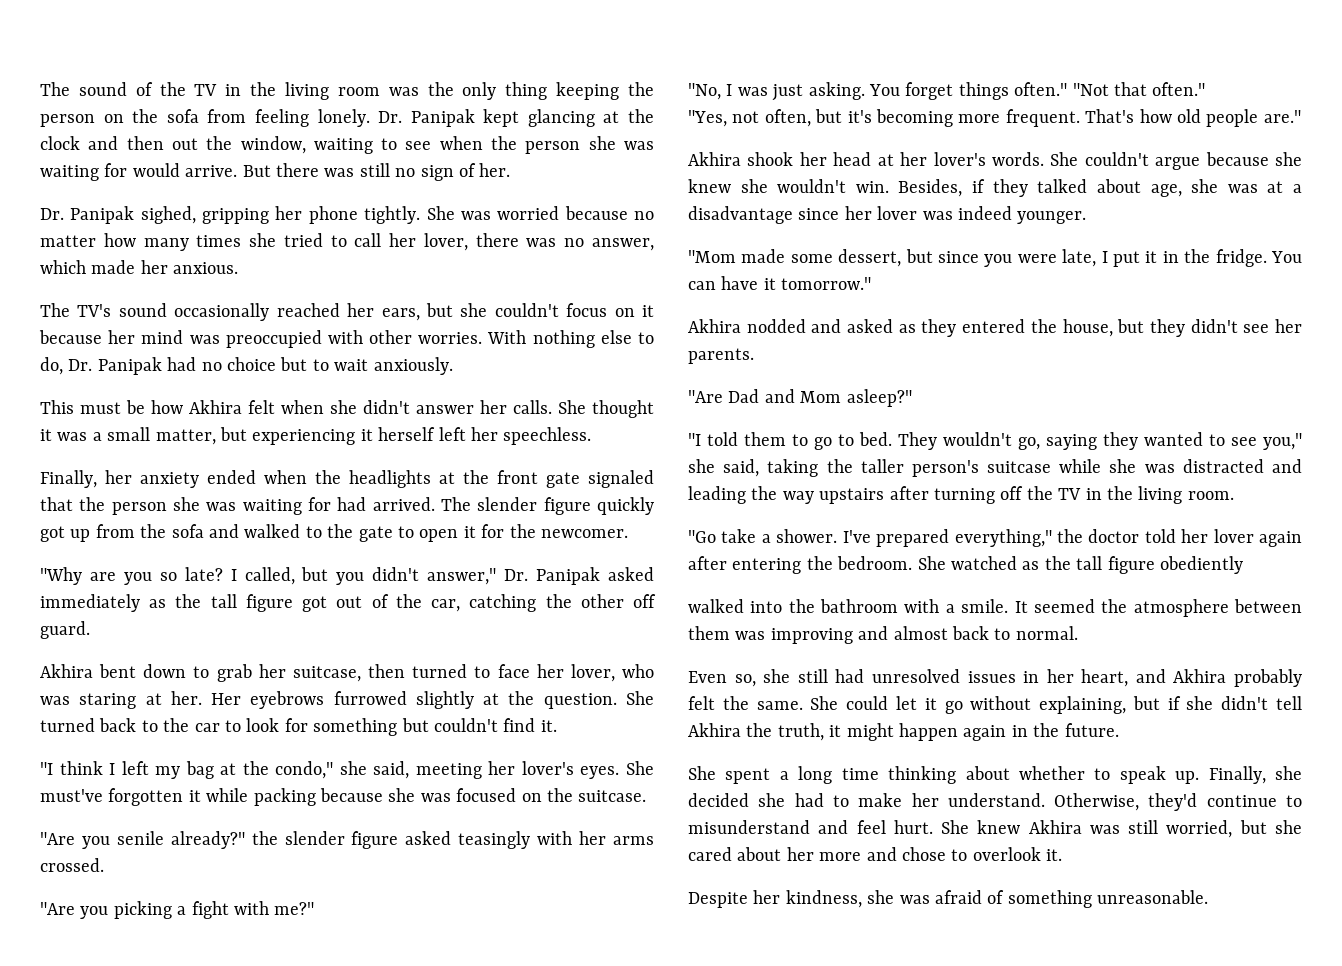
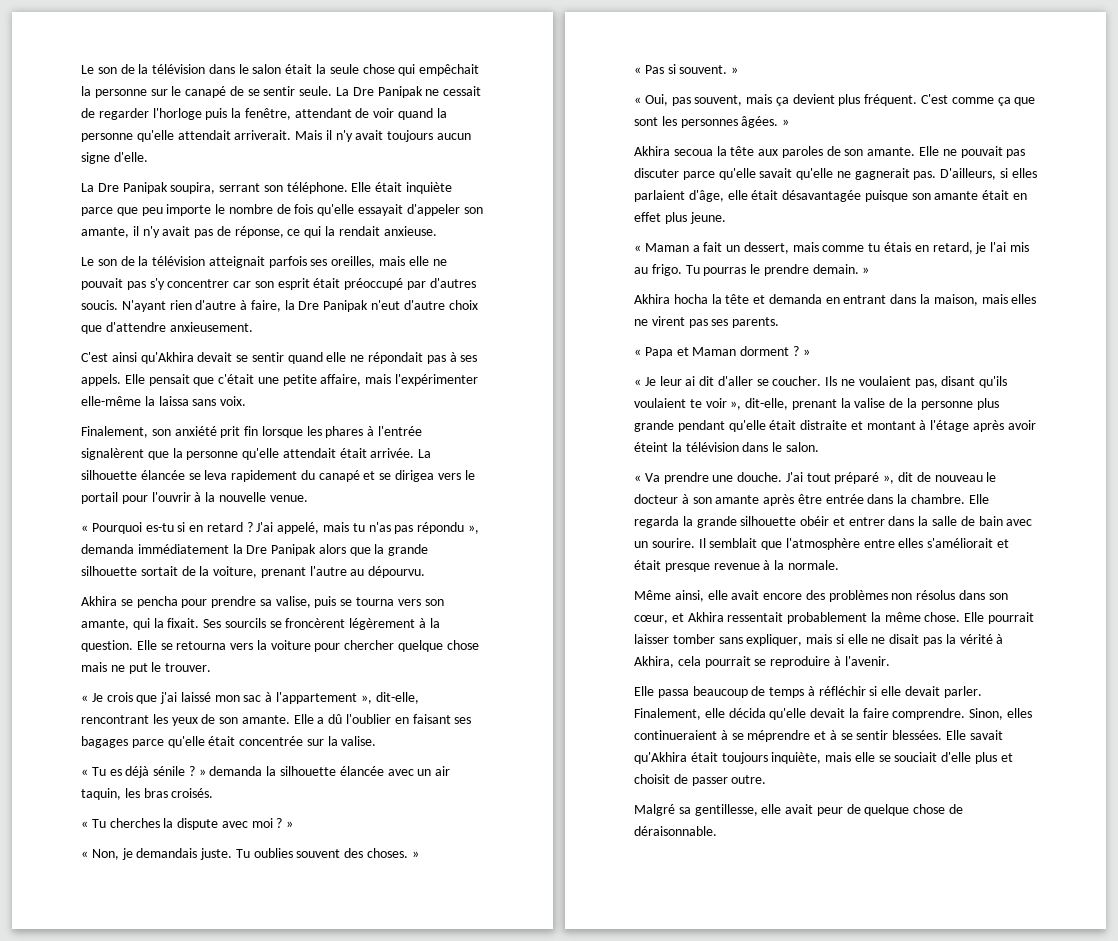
[40,82,654,100] [40,109,654,127] [40,136,654,154] [40,163,511,181] [40,206,655,224] [40,233,654,251] [40,260,239,274] [40,303,654,321] [39,330,654,348] [40,357,453,375] [40,400,654,418] [40,427,592,445] [40,470,654,488] [40,497,654,515] [40,524,628,542] [40,567,654,585] [40,594,656,612] [40,621,90,639] [40,664,654,682] [40,691,654,709] [40,718,557,736] [40,761,654,779] [40,788,647,806] [40,831,654,849] [40,858,104,872] [40,901,315,919] [688,82,1206,101] [688,109,1301,127] [688,152,1302,170] [688,179,1303,197] [688,206,1087,224] [688,249,1302,267] [688,276,872,290] [688,319,1302,337] [688,348,754,364] [688,389,912,407] [688,432,1302,450] [688,459,1302,477] [688,486,1234,504] [688,529,1302,547] [688,556,1243,574] [688,599,1302,617] [688,626,1078,644] [688,669,1302,687] [688,696,1302,714] [688,723,1119,741] [688,766,1302,784] [688,793,1302,811] [688,820,1302,838] [688,847,1063,861] [688,890,1209,908] The sound of the TV in the living room was the only thing keeping the person on the sofa from feeling lonely. Dr. Panipak kept glancing at the clock and then out the window, waiting to see when the person she was waiting for would arrive. But there was still no sign of her. // Dr. Panipak sighed, gripping her phone tightly. She was worried because no matter how many times she tried to call her lover, there was no answer, which made her anxious. // The TV's sound occasionally reached her ears, but she couldn't focus on it because her mind was preoccupied with other worries. With nothing else to do, Dr. Panipak had no choice but to wait anxiously. // This must be how Akhira felt when she didn't answer her calls. She thought it was a small matter, but experiencing it herself left her speechless. // Finally, her anxiety ended when the headlights at the front gate signaled that the person she was waiting for had arrived. The slender figure quickly got up from the sofa and walked to the gate to open it for the newcomer. // "Why are you so late? I called, but you didn't answer," Dr. Panipak asked immediately as the tall figure got out of the car, catching the other off guard. // Akhira bent down to grab her suitcase, then turned to face her lover, who was staring at her. Her eyebrows furrowed slightly at the question. She turned back to the car to look for something but couldn't find it. // "I think I left my bag at the condo," she said, meeting her lover's eyes. She must've forgotten it while packing because she was focused on the suitcase. // "Are you senile already?" the slender figure asked teasingly with her arms crossed. // "Are you picking a fight with me?" // "No, I was just asking. You forget things often." "Not that often." // "Yes, not often, but it's becoming more frequent. That's how old people are." // Akhira shook her head at her lover's words. She couldn't argue because she knew she wouldn't win. Besides, if they talked about age, she was at a disadvantage since her lover was indeed younger. // "Mom made some dessert, but since you were late, I put it in the fridge. You can have it tomorrow." // Akhira nodded and asked as they entered the house, but they didn't see her parents. // "Are Dad and Mom asleep?" // "I told them to go to bed. They wouldn't go, saying they wanted to see you," she said, taking the taller person's suitcase while she was distracted and leading the way upstairs after turning off the TV in the living room. // "Go take a shower. I've prepared everything," the doctor told her lover again after entering the bedroom. She watched as the tall figure obediently // walked into the bathroom with a smile. It seemed the atmosphere between them was improving and almost back to normal. // Even so, she still had unresolved issues in her heart, and Akhira probably felt the same. She could let it go without explaining, but if she didn't tell Akhira the truth, it might happen again in the future. // She spent a long time thinking about whether to speak up. Finally, she decided she had to make her understand. Otherwise, they'd continue to misunderstand and feel hurt. She knew Akhira was still worried, but she cared about her more and chose to overlook it. // Despite her kindness, she was afraid of something unreasonable. -> [81,64,480,76] [81,86,482,98] [81,108,447,120] [81,130,472,142] [81,152,148,164] [81,182,453,194] [81,204,483,216] [81,226,437,238] [81,256,447,268] [81,278,476,290] [81,300,478,312] [81,322,253,334] [81,352,478,364] [81,374,479,386] [81,396,247,406] [81,426,423,438] [81,448,432,460] [81,470,475,482] [81,492,308,504] [81,522,479,534] [81,544,429,556] [81,566,426,578] [81,596,444,608] [81,618,440,630] [81,640,479,652] [81,662,212,674] [81,692,419,704] [81,714,472,726] [81,736,377,748] [81,766,451,778] [81,788,214,800] [81,818,294,830] [81,848,419,860] [634,64,739,74] [634,94,1036,106] [634,116,790,128] [634,146,1026,158] [634,168,1037,180] [634,190,1028,202] [634,212,726,224] [634,242,1029,254] [634,264,870,276] [634,294,1037,306] [634,316,780,328] [634,346,810,358] [634,376,1008,388] [634,398,999,410] [634,420,1036,432] [634,442,819,452] [634,472,997,484] [634,494,989,506] [634,516,1033,528] [634,538,1010,550] [634,560,839,572] [634,590,1008,602] [634,612,1035,624] [634,634,1004,646] [634,656,890,668] [634,686,982,698] [634,708,1033,720] [634,730,1003,742] [634,752,1013,764] [634,774,767,786] [634,804,964,816] [634,826,717,836] Le son de la télévision dans le salon était la seule chose qui empêchait la personne sur le canapé de se sentir seule. La Dre Panipak ne cessait de regarder l'horloge puis la fenêtre, attendant de voir quand la personne qu'elle attendait arriverait. Mais il n'y avait toujours aucun signe d'elle. // La Dre Panipak soupira, serrant son téléphone. Elle était inquiète parce que peu importe le nombre de fois qu'elle essayait d'appeler son amante, il n'y avait pas de réponse, ce qui la rendait anxieuse. // Le son de la télévision atteignait parfois ses oreilles, mais elle ne pouvait pas s'y concentrer car son esprit était préoccupé par d'autres soucis. N'ayant rien d'autre à faire, la Dre Panipak n'eut d'autre choix que d'attendre anxieusement. // C'est ainsi qu'Akhira devait se sentir quand elle ne répondait pas à ses appels. Elle pensait que c'était une petite affaire, mais l'expérimenter elle-même la laissa sans voix. // Finalement, son anxiété prit fin lorsque les phares à l'entrée signalèrent que la personne qu'elle attendait était arrivée. La silhouette élancée se leva rapidement du canapé et se dirigea vers le portail pour l'ouvrir à la nouvelle venue. // « Pourquoi es-tu si en retard ? J'ai appelé, mais tu n'as pas répondu », demanda immédiatement la Dre Panipak alors que la grande silhouette sortait de la voiture, prenant l'autre au dépourvu. // Akhira se pencha pour prendre sa valise, puis se tourna vers son amante, qui la fixait. Ses sourcils se froncèrent légèrement à la question. Elle se retourna vers la voiture pour chercher quelque chose mais ne put le trouver. // « Je crois que j'ai laissé mon sac à l'appartement », dit-elle, rencontrant les yeux de son amante. Elle a dû l'oublier en faisant ses bagages parce qu'elle était concentrée sur la valise. // « Tu es déjà sénile ? » demanda la silhouette élancée avec un air taquin, les bras croisés. // « Tu cherches la dispute avec moi ? » // « Non, je demandais juste. Tu oublies souvent des choses. » // « Pas si souvent. » // « Oui, pas souvent, mais ça devient plus fréquent. C'est comme ça que sont les personnes âgées. » // Akhira secoua la tête aux paroles de son amante. Elle ne pouvait pas discuter parce qu'elle savait qu'elle ne gagnerait pas. D'ailleurs, si elles parlaient d'âge, elle était désavantagée puisque son amante était en effet plus jeune. // « Maman a fait un dessert, mais comme tu étais en retard, je l'ai mis au frigo. Tu pourras le prendre demain. » // Akhira hocha la tête et demanda en entrant dans la maison, mais elles ne virent pas ses parents. // « Papa et Maman dorment ? » // « Je leur ai dit d'aller se coucher. Ils ne voulaient pas, disant qu'ils voulaient te voir », dit-elle, prenant la valise de la personne plus grande pendant qu'elle était distraite et montant à l'étage après avoir éteint la télévision dans le salon. // « Va prendre une douche. J'ai tout préparé », dit de nouveau le docteur à son amante après être entrée dans la chambre. Elle regarda la grande silhouette obéir et entrer dans la salle de bain avec un sourire. Il semblait que l'atmosphère entre elles s'améliorait et était presque revenue à la normale. // Même ainsi, elle avait encore des problèmes non résolus dans son cœur, et Akhira ressentait probablement la même chose. Elle pourrait laisser tomber sans expliquer, mais si elle ne disait pas la vérité à Akhira, cela pourrait se reproduire à l'avenir. // Elle passa beaucoup de temps à réfléchir si elle devait parler. Finalement, elle décida qu'elle devait la faire comprendre. Sinon, elles continueraient à se méprendre et à se sentir blessées. Elle savait qu'Akhira était toujours inquiète, mais elle se souciait d'elle plus et choisit de passer outre. // Malgré sa gentillesse, elle avait peur de quelque chose de déraisonnable.

